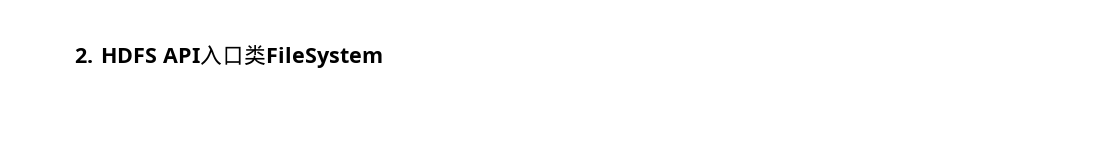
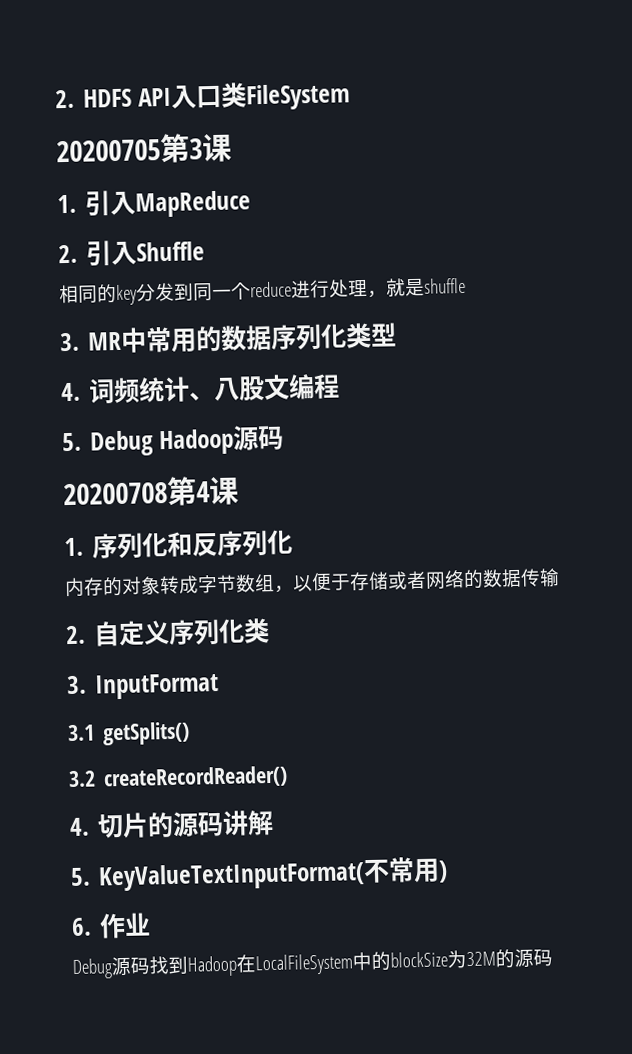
(383, 57) none -> [56,132,232,164] [57,190,252,218] [58,240,206,267] [59,277,466,305] [60,322,398,353] [61,373,341,404] [62,425,284,457] [63,475,239,507] [64,529,294,560] [64,568,560,598] [65,617,271,647] [66,672,220,700] [67,721,191,746] [68,765,289,790] [69,809,275,839] [70,857,449,892] [71,912,152,939] [72,948,553,980] // 20200705第3课 // 1.引入MapReduce // 2.引入Shuffle // 相同的key分发到同一个reduce进行处理，就是shuffle // 3. MR中常用的数据序列化类型 // 4.词频统计、八股文编程 // 5. Debug Hadoop源码 // 20200708第4课 // 1.序列化和反序列化 // 内存的对象转成字节数组，以便于存储或者网络的数据传输 // 2.自定义序列化类 // 3. InputFormat // 3.1 getSplits() // 3.2 createRecordReader() // 4.切片的源码讲解 // 5. KeyValueTextInputFormat(不常用) // 6.作业 // Debug源码找到Hadoop在LocalFileSystem中的blockSize为32M的源码

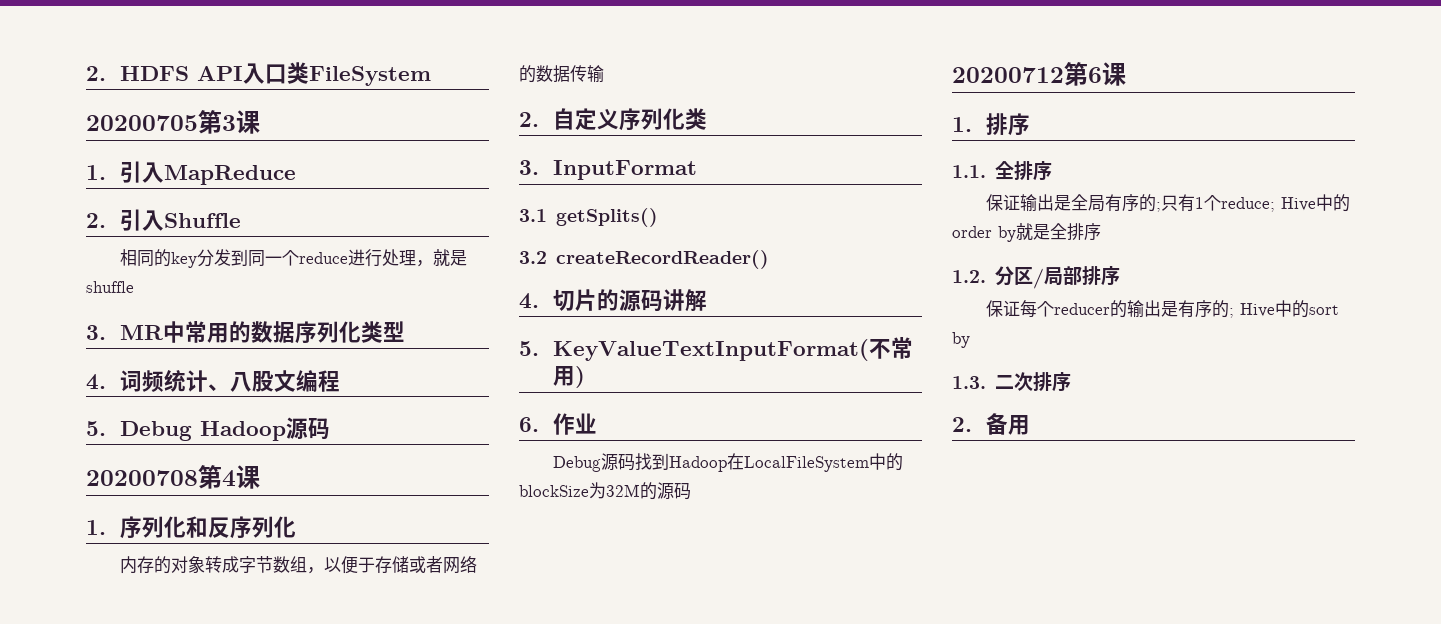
(553, 958) none -> [952,62,1126,86] [952,113,1030,136] [952,161,1052,181] [986,194,1351,212] [952,223,1101,242] [952,266,1120,289] [986,300,1340,318] [952,332,970,348] [952,372,1071,392] [952,413,1030,435] // 20200712第6课 // 1.排序 // 1.1.全排序 // 保证输出是全局有序的;只有1个reduce; Hive中的order by就是全排序 // 1.2.分区/局部排序 // 保证每个reducer的输出是有序的; Hive中的sort by // 1.3.二次排序 // 2.备用

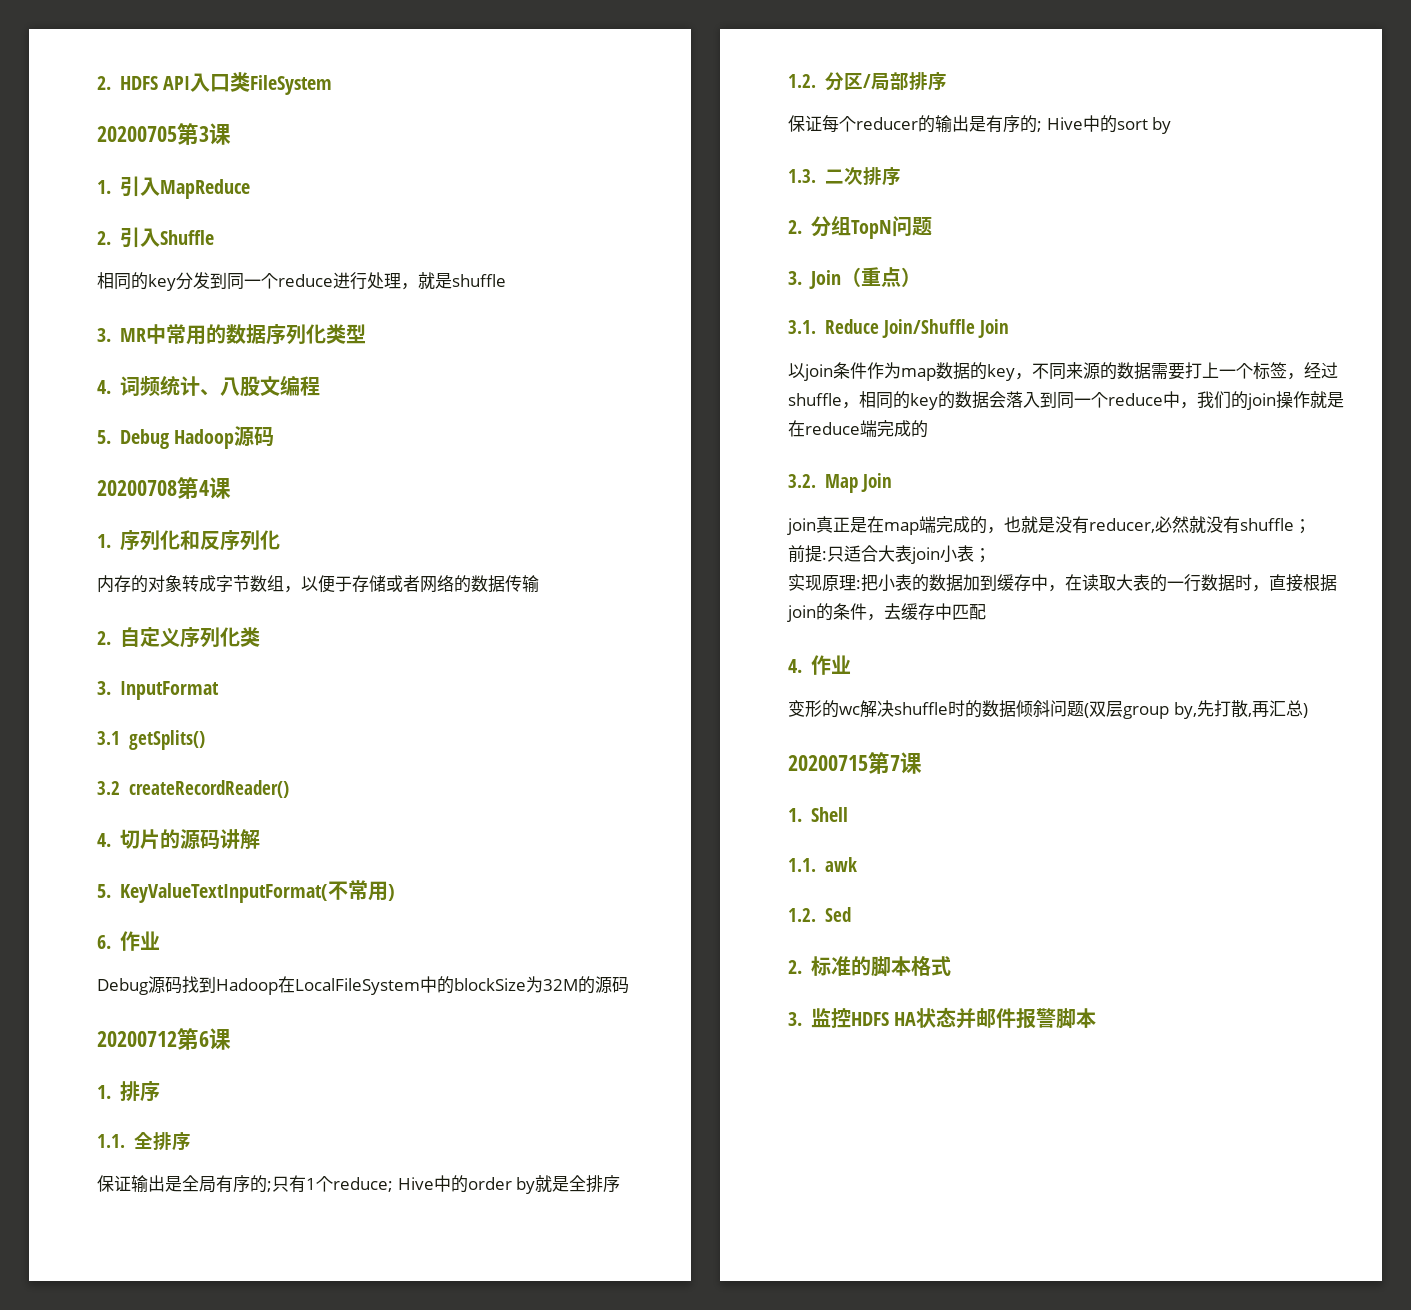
[985,413,1030,435] 备用 -> [810,216,933,239] [788,267,921,289] [788,319,1009,338] [788,362,1338,381] [788,391,1344,410] [788,420,928,438] [788,473,892,493] [787,516,1311,535] [788,545,991,564] [788,574,1337,592] [787,603,986,622] [788,655,851,675] [788,700,1308,719] [788,752,922,774] [788,807,848,822] [788,857,857,872] [788,907,851,922] [788,956,951,977] [788,1007,1096,1029] 分组TopN问题 // 3. Join（重点） // 3.1. Reduce Join/Shuffle Join // 以join条件作为map数据的key，不同来源的数据需要打上一个标签，经过shuffle，相同的key的数据会落入到同一个reduce中，我们的join操作就是在reduce端完成的 // 3.2. Map Join // join真正是在map端完成的，也就是没有reducer,必然就没有shuffle； // 前提:只适合大表join小表； // 实现原理:把小表的数据加到缓存中，在读取大表的一行数据时，直接根据join的条件，去缓存中匹配 // 4.作业 // 变形的wc解决shuffle时的数据倾斜问题(双层group by,先打散,再汇总) // 20200715第7课 // 1. Shell // 1.1. awk // 1.2. Sed // 2.标准的脚本格式 // 3.监控HDFS HA状态并邮件报警脚本

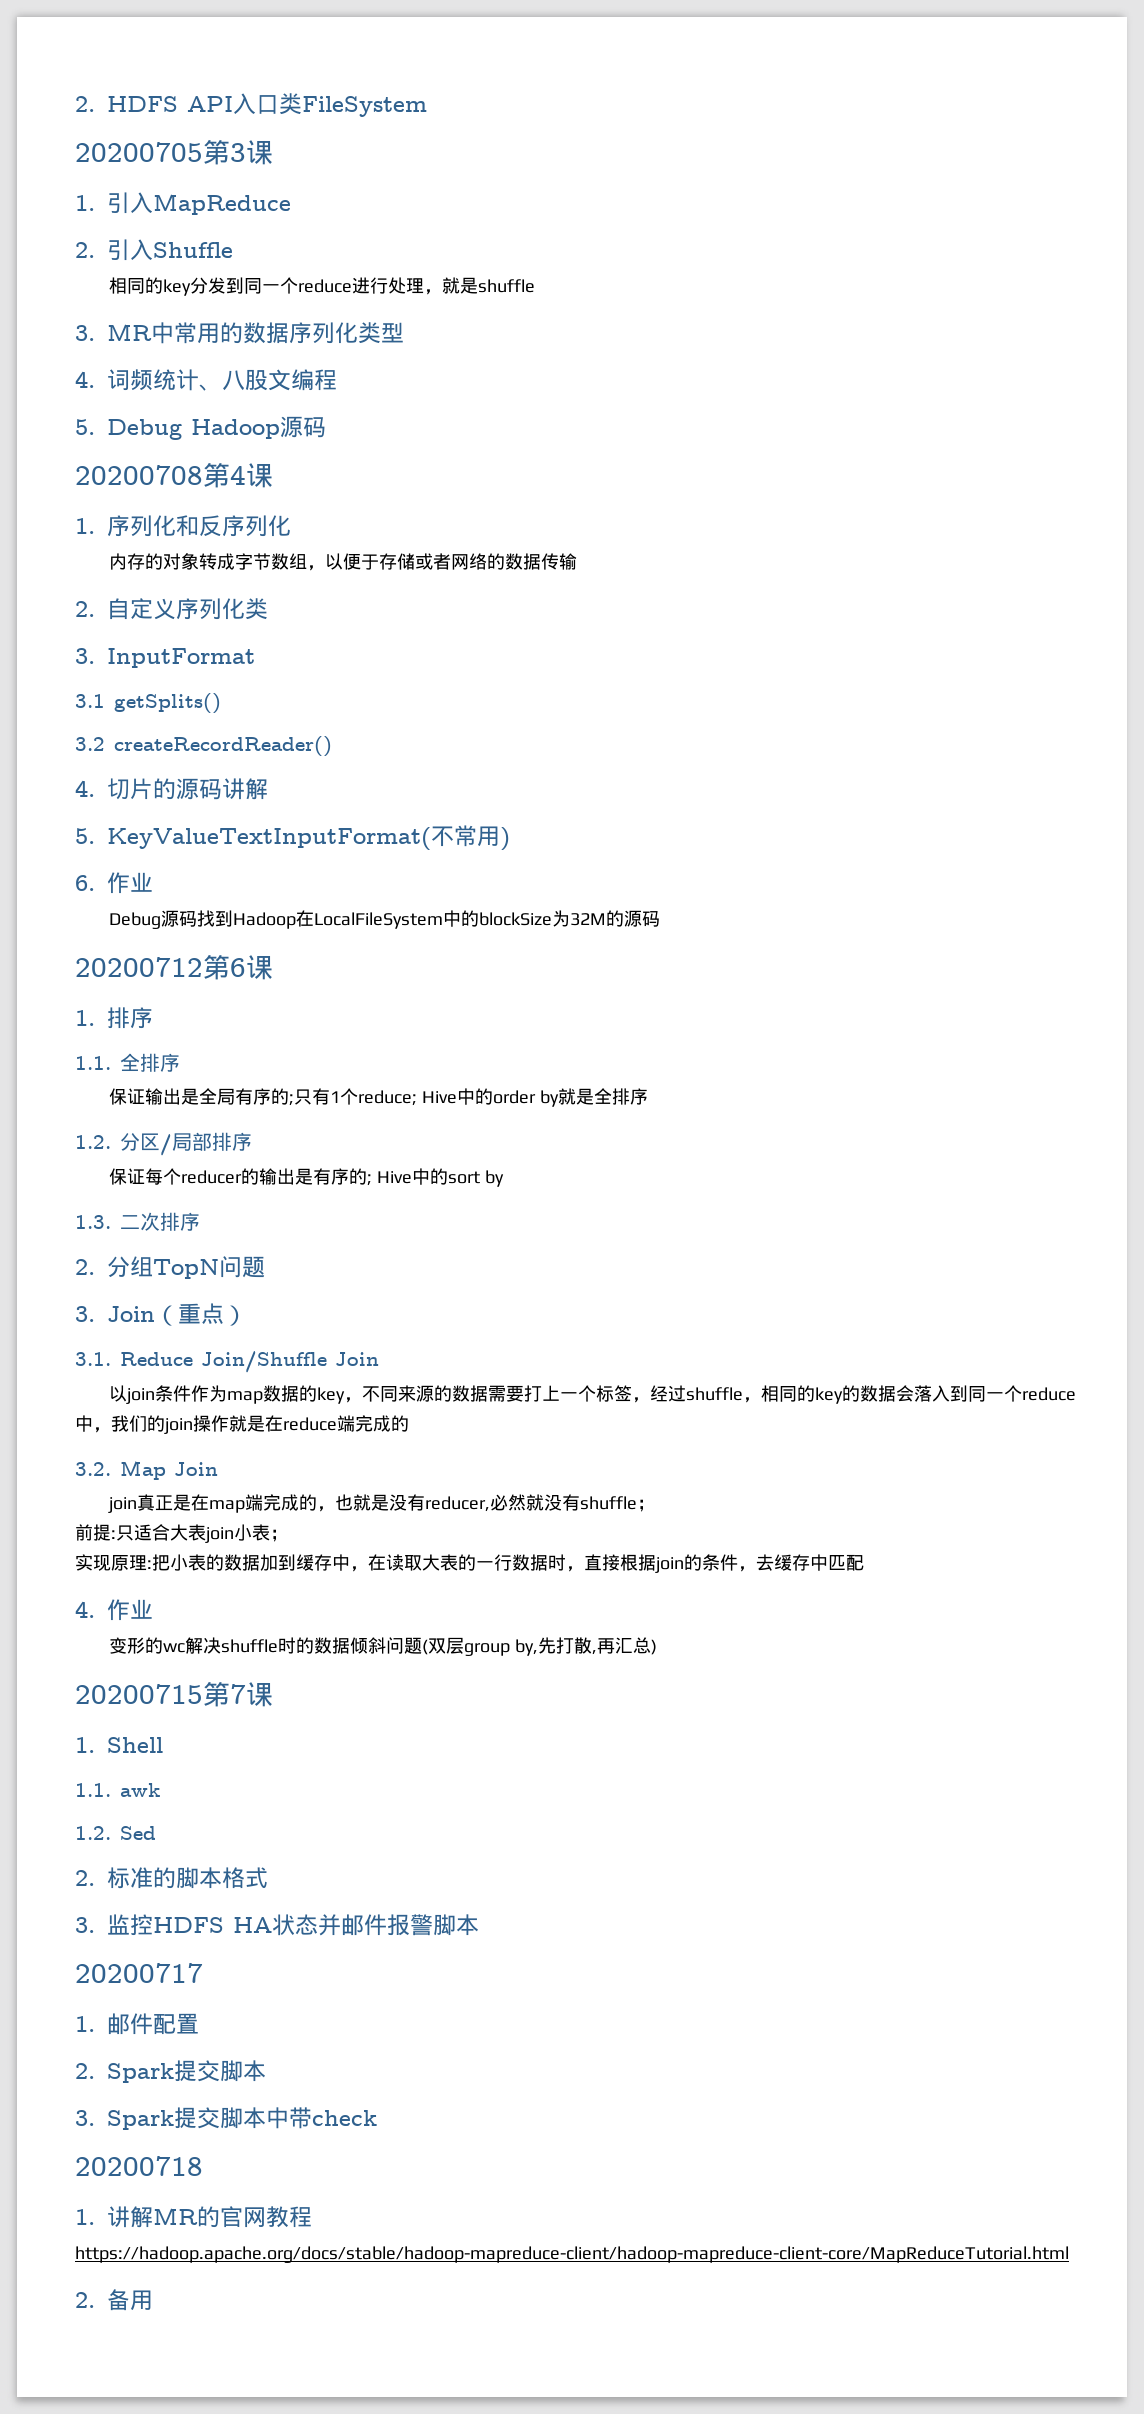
(1096, 1018) none -> [75,1963,203,1983] [75,2013,199,2035] [75,2060,266,2083] [75,2107,377,2130] [75,2156,203,2176] [75,2206,312,2228] [75,2246,1069,2263] [75,2289,153,2311] // 20200717 // 1.邮件配置 // 2. Spark提交脚本 // 3. Spark提交脚本中带check // 20200718 // 1.讲解MR的官网教程 // https://hadoop.apache.org/docs/stable/hadoop-mapreduce-client/hadoop-mapreduce-client-core/MapReduceTutorial.html // 2.备用

